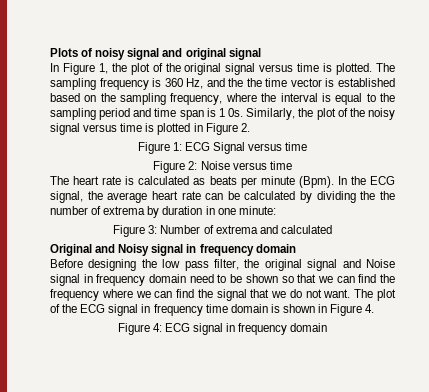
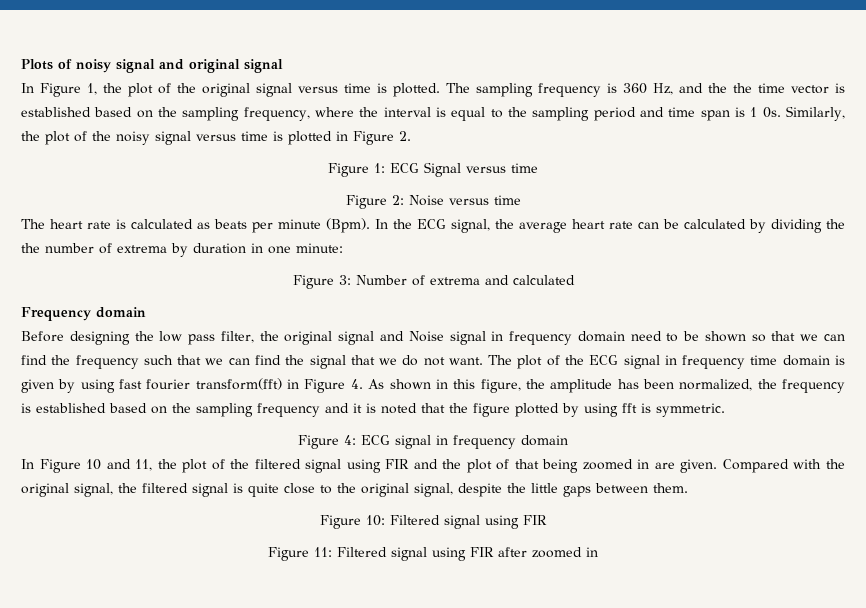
[50,244,254,256] Original and Noisy signal in frequency -> [21,307,91,321] Frequency
[101,289,133,298] where -> [143,355,202,365] such that
[282,304,375,316] shown in Figure 4. -> [21,378,846,393] [21,403,725,417] given by using fast fourier transform(fft) in Figure 4. As shown in this figure, the amplitude has been normalized, the frequency is established based on the sampling frequency and it is noted that the figure plotted by using fft is symmetric.
(328, 327) none -> [21,459,845,473] [21,483,688,497] [320,515,547,529] [268,547,598,561] // In Figure 10 and 11, the plot of the filtered signal using FIR and the plot of that being zoomed in are given. Compared with the original signal, the filtered signal is quite close to the original signal, despite the little gaps between them. // Figure 10: Filtered signal using FIR // Figure 11: Filtered signal using FIR after zoomed in

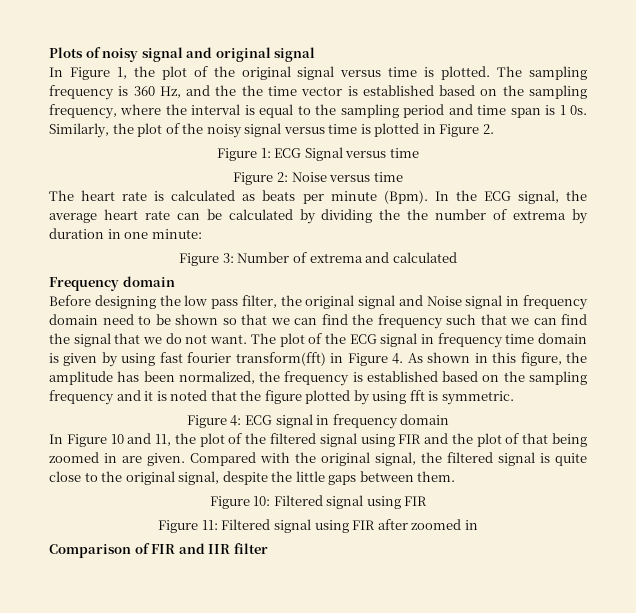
(598, 552) none -> [49,543,268,558] // Comparison of FIR and IIR filter

